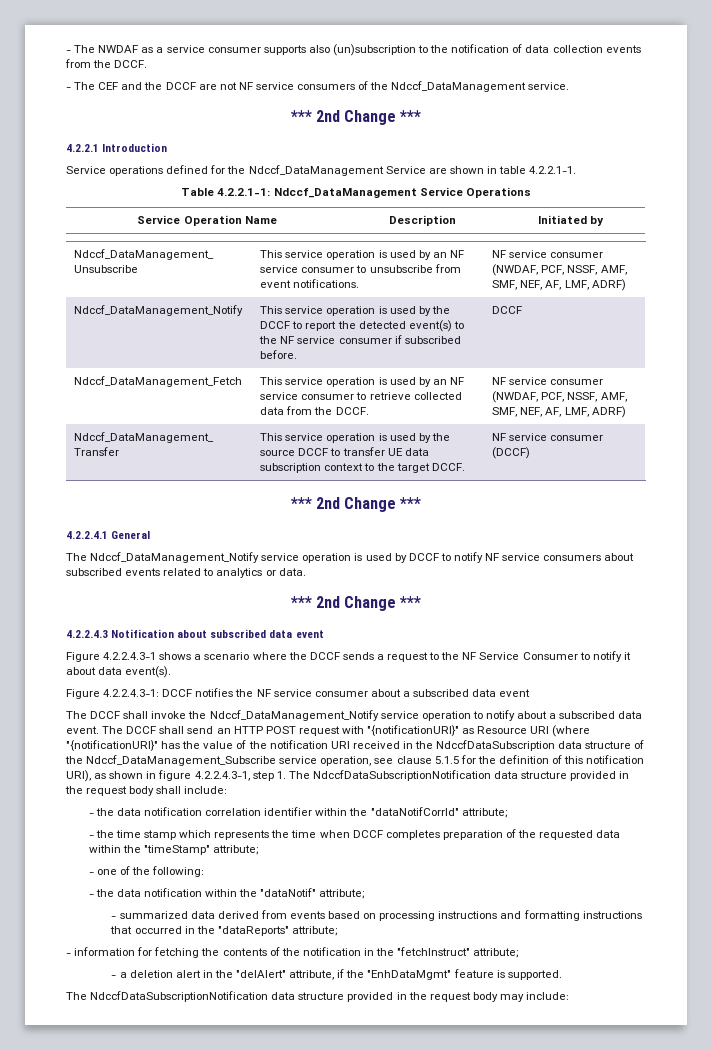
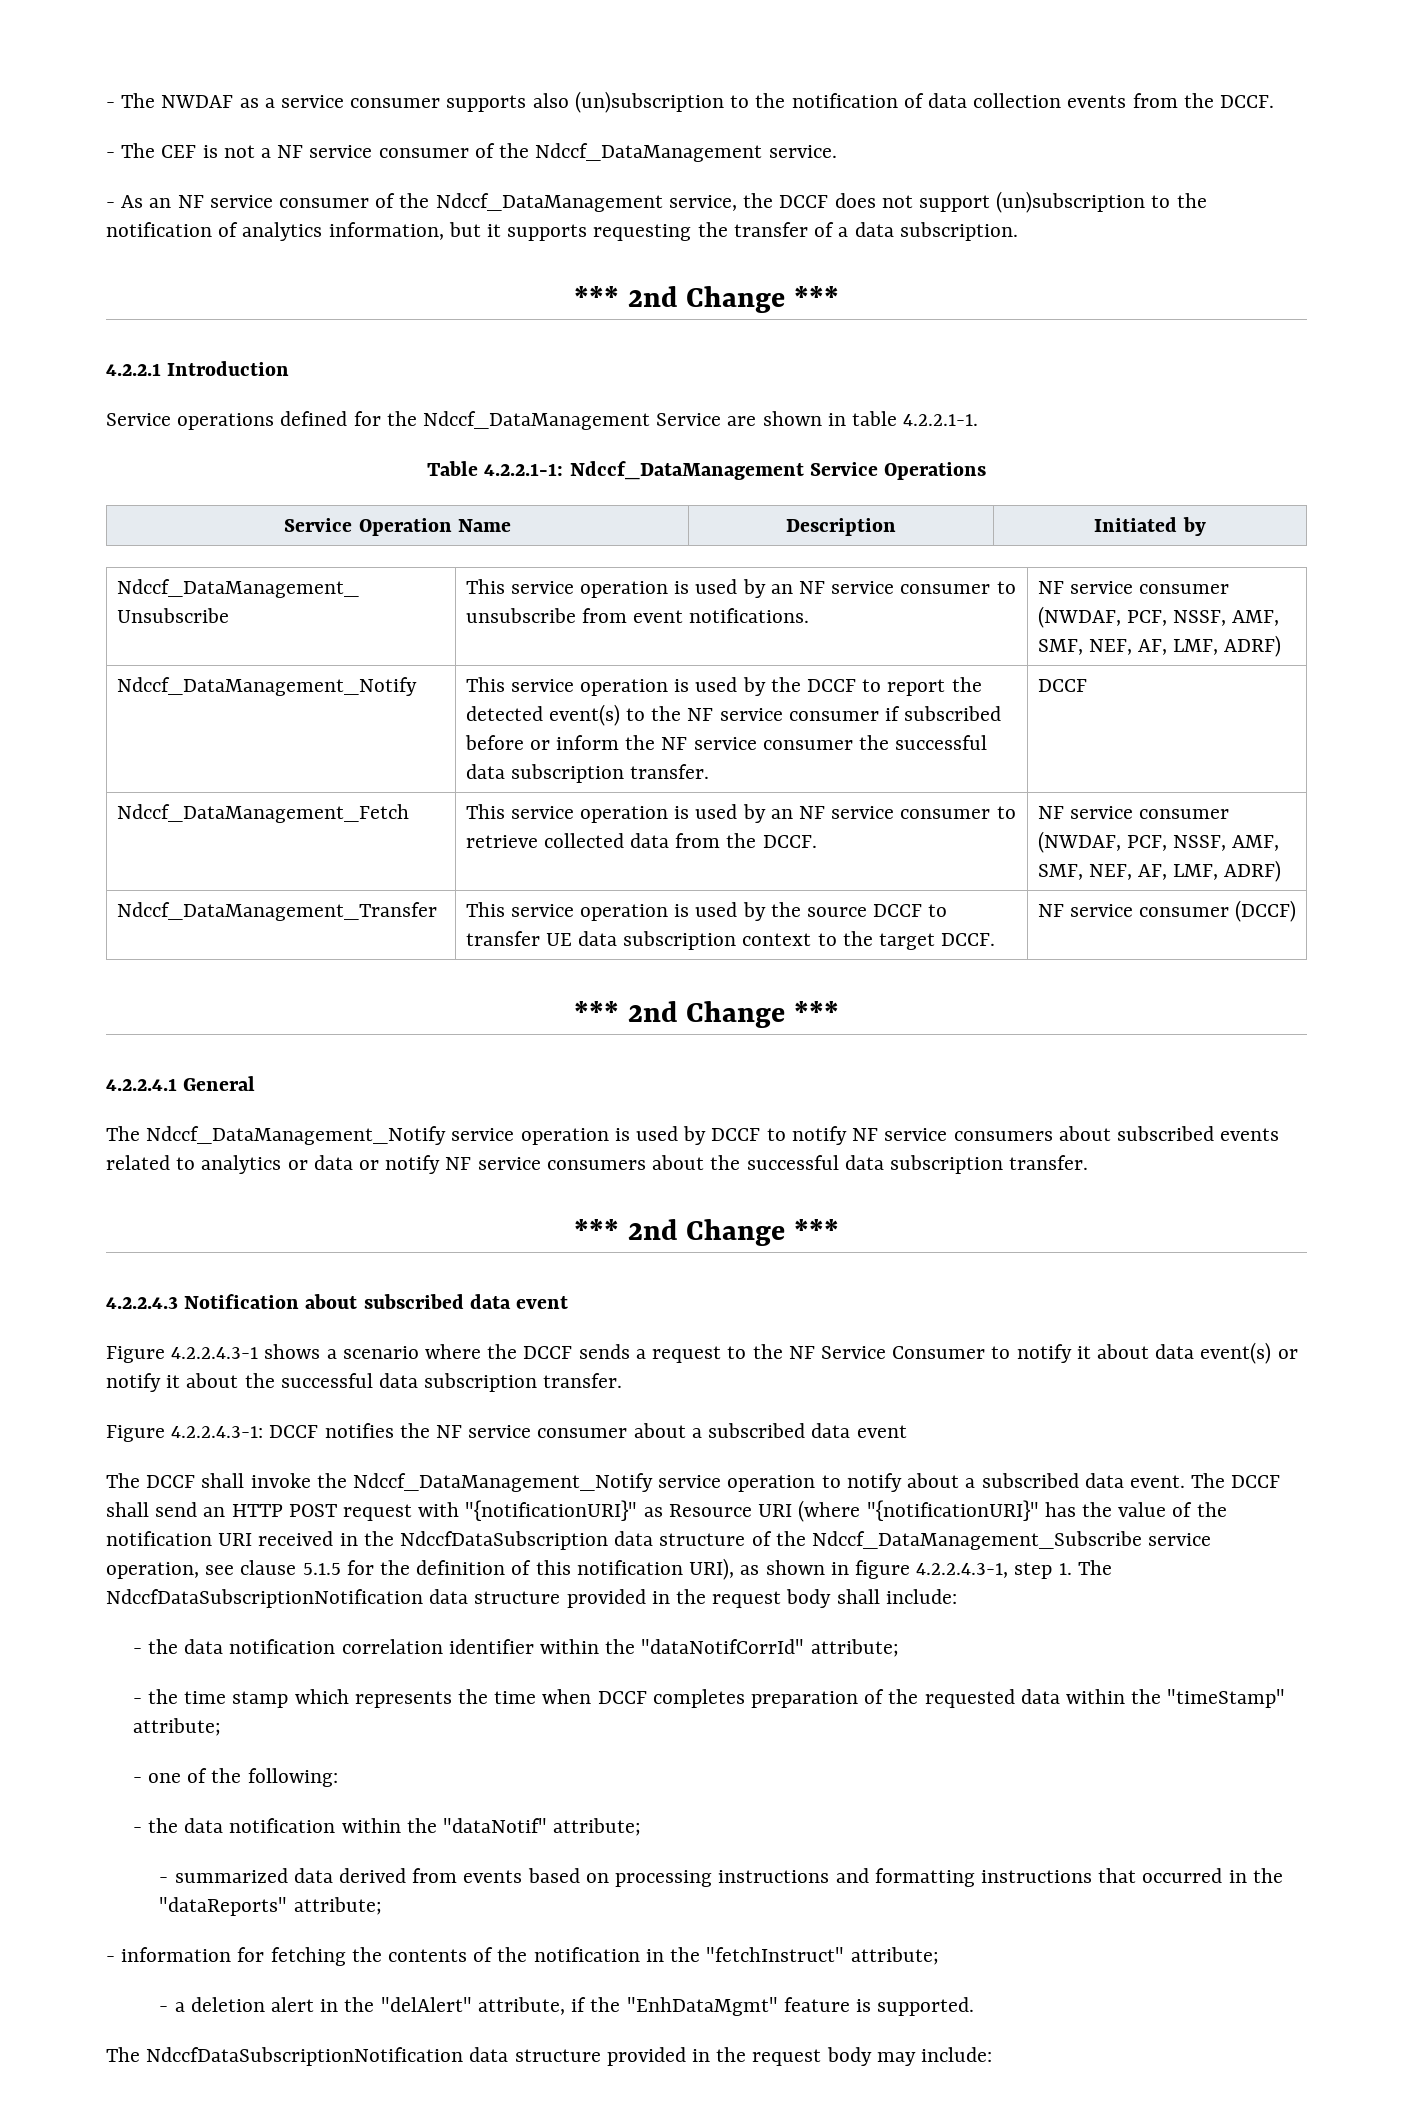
[121,82,356,90] and the DCCF are not NF service consumers -> [202,145,469,158] is not a NF service consumer
(570, 86) none -> [106,191,1207,213] [106,222,1018,241] // - As an NF service consumer of the Ndccf_DataManagement service, the DCCF does not support (un)subscription to the notification of analytics information, but it supports requesting the transfer of a data subscription.
[260,350,298,359] before. -> [464,735,988,750] [465,764,709,783] before or inform the NF service consumer the successful data subscription transfer.
[278,568,306,576] data. -> [313,1155,1089,1174] data or notify NF service consumers about the successful data subscription transfer.
[125,666,172,678] event(s). -> [1200,1342,1298,1364] [106,1373,623,1392] event(s) or notify it about the successful data subscription transfer.

